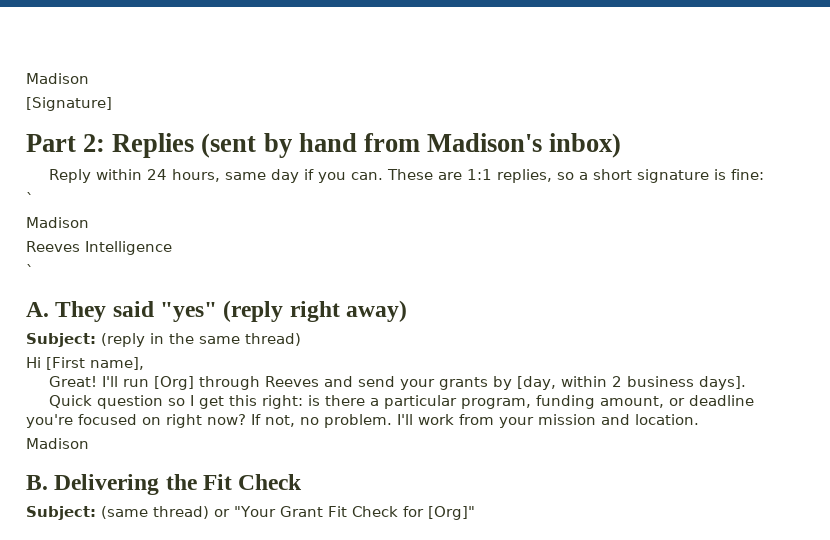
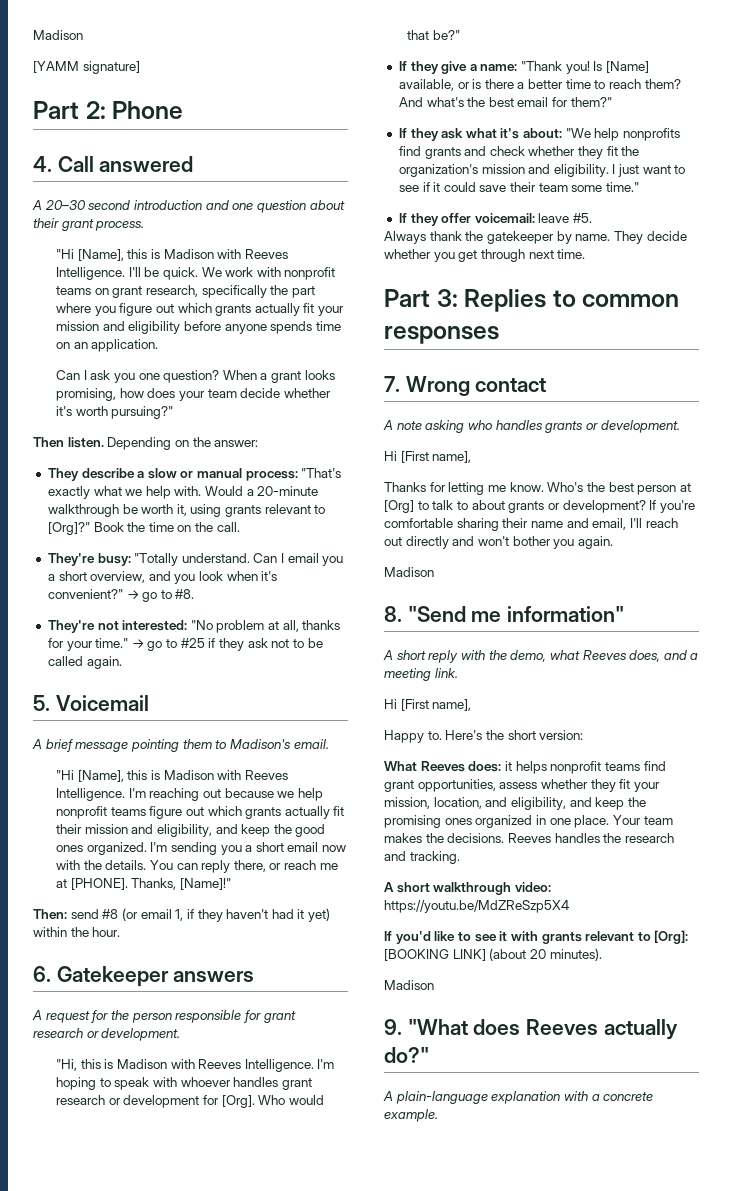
[26,73,89,84] [26,97,112,111] Madison // [Signature] -> [33,30,83,40] [33,61,140,74] Madison // [YAMM signature]
[112,133,622,158] [48,169,764,183] [26,192,34,204] [26,217,89,228] [26,241,172,255] [26,264,34,276] [26,300,408,322] [26,333,301,347] [26,357,144,370] [48,376,746,390] [48,395,754,409] [26,414,699,428] [26,438,89,449] [26,474,303,495] [26,506,475,520] Replies (sent by hand from Madison's inbox) // Reply within 24 hours, same day if you can. These are 1:1 replies, so a short signature is fine: // ` // Madison // Reeves Intelligence // ` // A. They said "yes" (reply right away) // Subject: (reply in the same thread) // Hi [First name], // Great! I'll run [Org] through Reeves and send your grants by [day, within 2 business days]. // Quick question so I get this right: is there a particular program, funding amount, or deadline you're focused on right now? If not, no problem. I'll work from your mission and location. // Madison // B. Delivering the Fit Check // Subject: (same thread) or "Your Grant Fit Check for [Org]" -> [112,101,184,119] [33,156,194,172] [32,200,345,213] [33,218,145,231] [55,249,288,261] [55,267,336,280] [55,285,315,298] [55,303,345,316] [55,321,341,334] [55,339,159,352] [55,370,335,383] [55,388,331,401] [55,406,174,419] [33,437,259,450] [47,468,342,481] [47,486,319,499] [47,504,326,517] [47,522,240,535] [47,553,344,566] [47,571,278,584] [47,589,195,602] [47,620,341,633] [47,638,323,651] [47,656,122,669] [33,695,149,711] [32,739,329,752] [55,770,288,782] [55,788,323,801] [55,806,345,819] [55,824,326,837] [55,842,347,855] [55,860,338,873] [55,878,231,890] [33,908,331,922] [33,927,121,937] [33,966,255,987] [32,1010,296,1023] [33,1028,181,1041] [55,1059,335,1072] [55,1077,312,1090] [55,1095,324,1108] [406,30,460,40] [398,61,650,74] [398,79,681,91] [398,97,612,107] [398,128,681,141] [398,146,640,159] [398,164,686,177] [398,182,640,192] [398,213,593,226] [384,231,687,244] [384,249,586,262] [384,289,680,312] [384,326,499,344] [384,376,547,396] [383,420,680,433] [384,451,472,463] [384,482,691,495] [384,500,695,513] [384,518,678,531] [384,536,613,549] [384,567,434,577] [384,606,625,622] [383,650,699,663] [384,668,458,681] [384,699,472,711] [384,730,584,743] [384,761,666,774] [384,779,660,792] [384,797,646,810] [384,815,673,828] [384,833,674,843] [384,851,460,864] [384,882,551,895] [384,900,569,913] [384,930,689,944] [384,948,602,961] [384,980,434,990] [384,1019,678,1040] [384,1047,429,1063] [383,1091,654,1104] [384,1109,438,1122] Phone // 4. Call answered // A 20–30 second introduction and one question about their grant process. // "Hi [Name], this is Madison with Reeves Intelligence. I'll be quick. We work with nonprofit teams on grant research, specifically the part where you figure out which grants actually fit your mission and eligibility before anyone spends time on an application. // Can I ask you one question? When a grant looks promising, how does your team decide whether it's worth pursuing?" // Then listen. Depending on the answer: // They describe a slow or manual process: "That's exactly what we help with. Would a 20-minute walkthrough be worth it, using grants relevant to [Org]?" Book the time on the call. // They're busy: "Totally understand. Can I email you a short overview, and you look when it's convenient?" → go to #8. // They're not interested: "No problem at all, thanks for your time." → go to #25 if they ask not to be called again. // 5. Voicemail // A brief message pointing them to Madison's email. // "Hi [Name], this is Madison with Reeves Intelligence. I'm reaching out because we help nonprofit teams figure out which grants actually fit their mission and eligibility, and keep the good ones organized. I'm sending you a short email now with the details. You can reply there, or reach me at [PHONE]. Thanks, [Name]!" // Then: send #8 (or email 1, if they haven't had it yet) within the hour. // 6. Gatekeeper answers // A request for the person responsible for grant research or development. // "Hi, this is Madison with Reeves Intelligence. I'm hoping to speak with whoever handles grant research or development for [Org]. Who would that be?" // If they give a name: "Thank you! Is [Name] available, or is there a better time to reach them? And what's the best email for them?" // If they ask what it's about: "We help nonprofits find grants and check whether they fit the organization's mission and eligibility. I just want to see if it could save their team some time." // If they offer voicemail: leave #5. // Always thank the gatekeeper by name. They decide whether you get through next time. // Part 3: Replies to common responses // 7. Wrong contact // A note asking who handles grants or development. // Hi [First name], // Thanks for letting me know. Who's the best person at [Org] to talk to about grants or development? If you're comfortable sharing their name and email, I'll reach out directly and won't bother you again. // Madison // 8. "Send me information" // A short reply with the demo, what Reeves does, and a meeting link. // Hi [First name], // Happy to. Here's the short version: // What Reeves does: it helps nonprofit teams find grant opportunities, assess whether they fit your mission, location, and eligibility, and keep the promising ones organized in one place. Your team makes the decisions. Reeves handles the research and tracking. // A short walkthrough video: https://youtu.be/MdZReSzp5X4 // If you'd like to see it with grants relevant to [Org]: [BOOKING LINK] (about 20 minutes). // Madison // 9. "What does Reeves actually do?" // A plain-language explanation with a concrete example.

